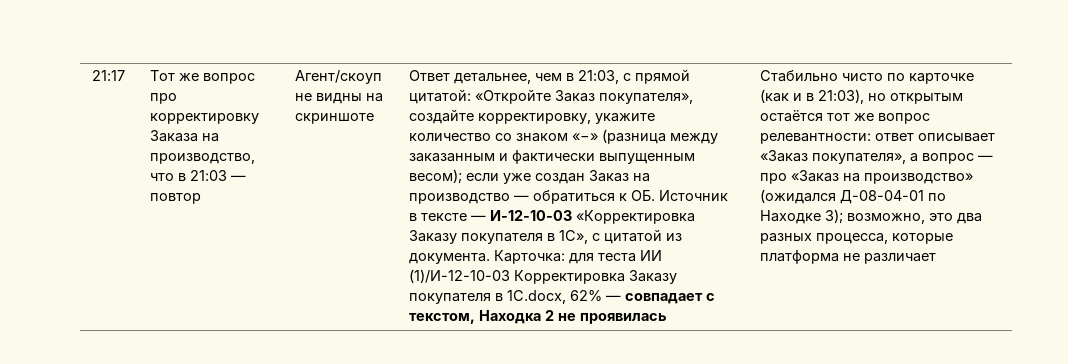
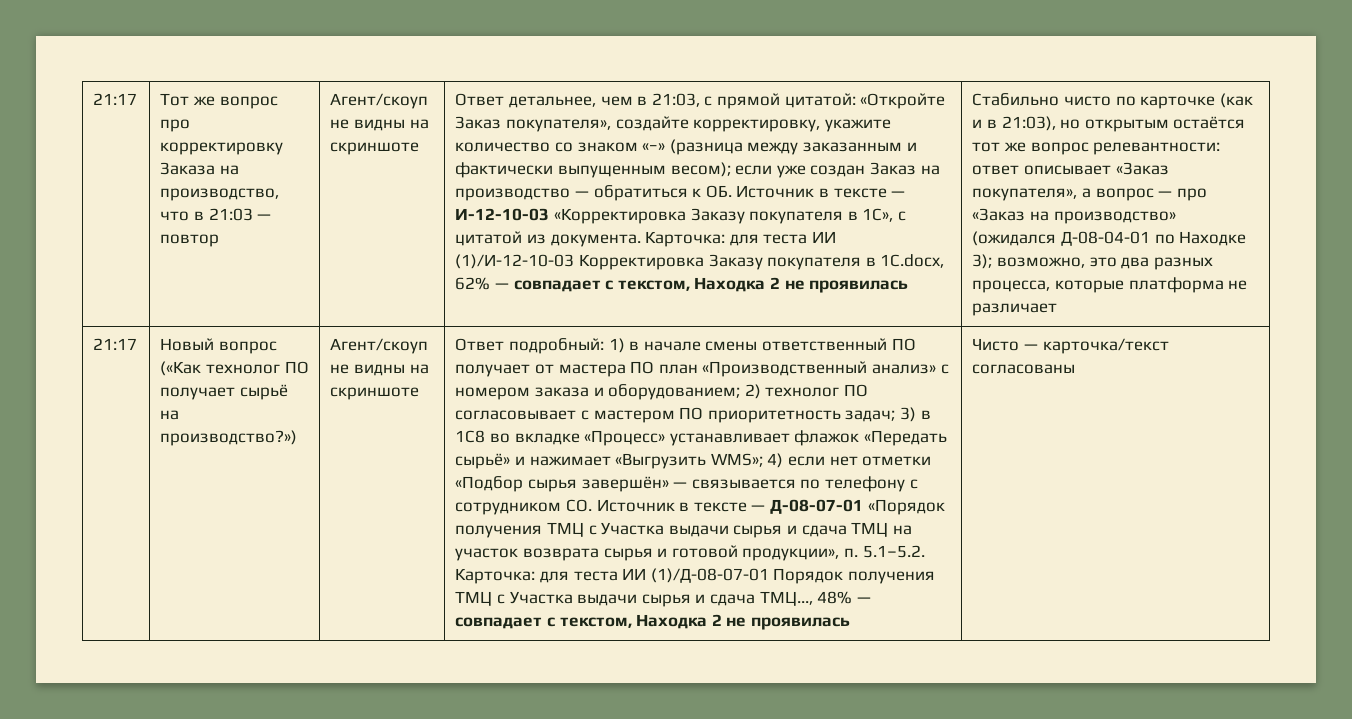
(937, 258) none -> [93,338,138,350] [160,338,277,354] [160,361,309,376] [160,384,288,400] [160,410,180,420] [160,430,298,446] [330,338,429,354] [330,364,429,376] [330,387,420,400] [455,338,916,354] [455,361,949,377] [455,384,868,400] [455,407,931,423] [455,430,947,446] [455,453,932,469] [455,476,918,492] [455,499,945,515] [455,522,912,538] [455,545,925,561] [455,568,935,584] [455,591,871,607] [455,614,850,630] [972,338,1169,354] [972,364,1076,374] // 21:17 | Новый вопрос («Как технолог ПО получает сырьё на производство?») | Агент/скоуп не видны на скриншоте | Ответ подробный: 1) в начале смены ответственный ПО получает от мастера ПО план «Производственный анализ» с номером заказа и оборудованием; 2) технолог ПО согласовывает с мастером ПО приоритетность задач; 3) в 1С8 во вкладке «Процесс» устанавливает флажок «Передать сырьё» и нажимает «Выгрузить WMS»; 4) если нет отметки «Подбор сырья завершён» — связывается по телефону с сотрудником СО. Источник в тексте — Д-08-07-01 «Порядок получения ТМЦ с Участка выдачи сырья и сдача ТМЦ на участок возврата сырья и готовой продукции», п. 5.1–5.2. Карточка: для теста ИИ (1)/Д-08-07-01 Порядок получения ТМЦ с Участка выдачи сырья и сдача ТМЦ..., 48% — совпадает с текстом, Находка 2 не проявилась | Чисто — карточка/текст согласованы

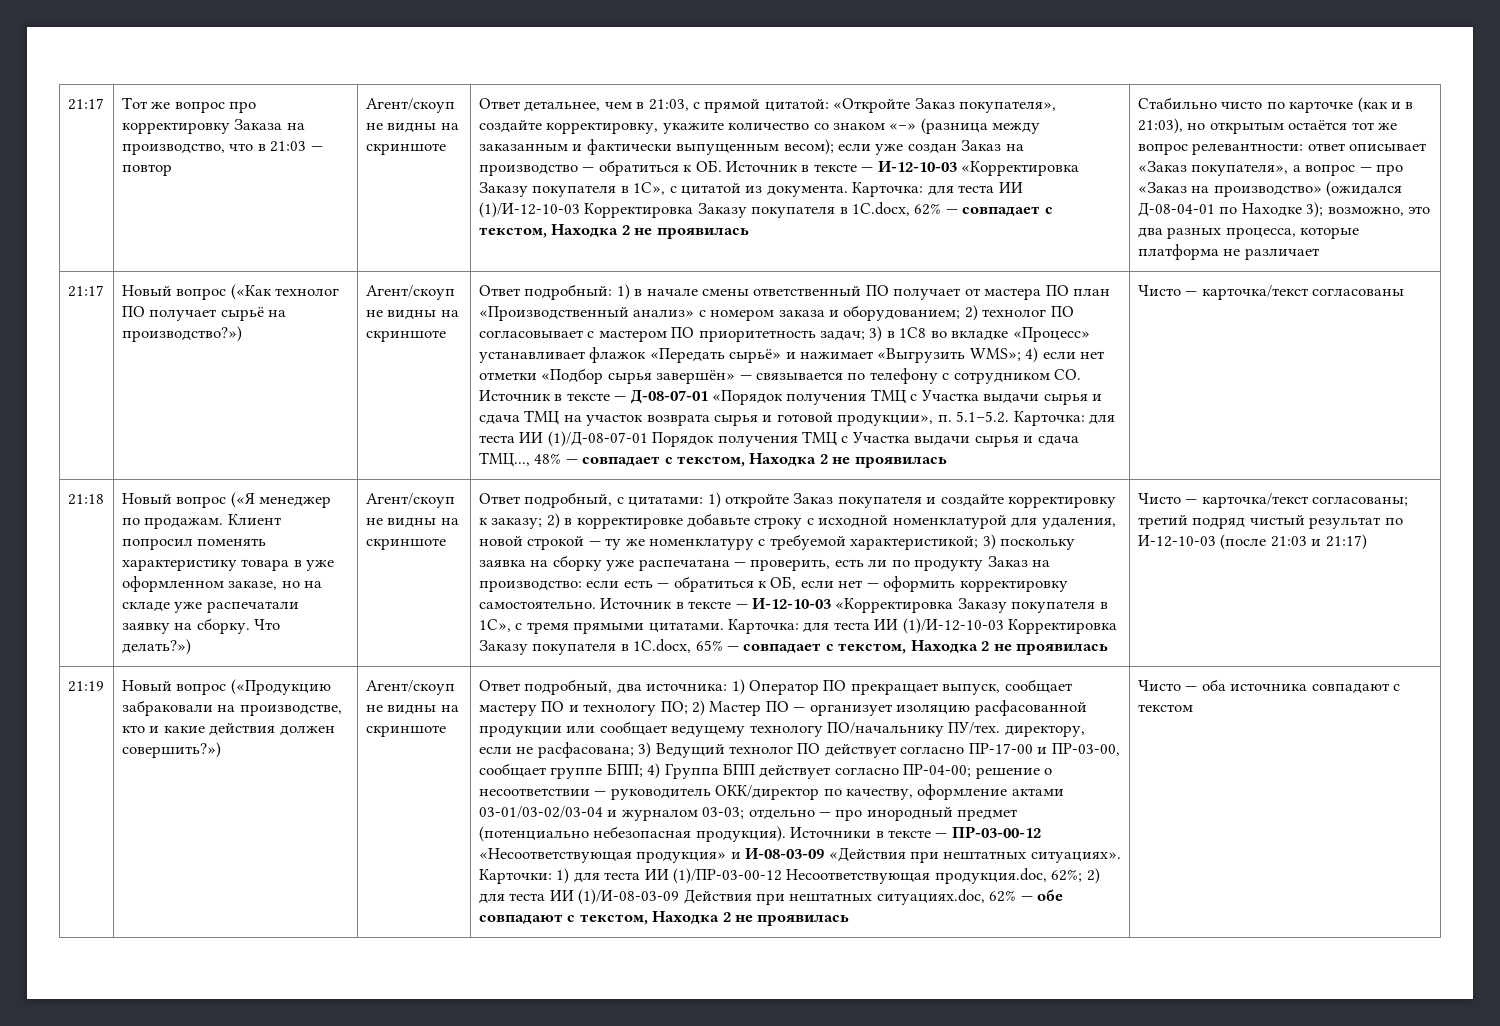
(1076, 369) none -> [67,494,104,505] [121,492,332,508] [121,514,281,529] [121,538,267,550] [121,559,335,571] [121,576,323,592] [121,601,299,613] [121,618,281,634] [121,639,191,655] [365,493,455,508] [365,517,459,528] [365,538,446,550] [478,492,1117,508] [478,513,1116,529] [478,534,1076,550] [478,555,1051,571] [478,576,1068,592] [478,598,1108,613] [478,618,1118,634] [478,639,1109,655] [1137,493,1409,508] [1137,515,1403,529] [1137,534,1367,550] [67,681,104,692] [121,679,331,695] [121,700,342,716] [121,723,335,736] [121,742,221,758] [365,680,455,695] [365,704,459,715] [365,725,446,737] [478,679,1072,695] [478,700,1087,716] [478,721,1085,737] [478,742,1120,758] [478,763,1053,779] [478,784,1064,800] [478,806,1018,821] [478,826,1041,842] [478,847,1121,863] [478,868,1100,884] [478,889,1064,905] [478,911,850,926] [1137,679,1401,694] [1137,704,1193,712] // 21:18 | Новый вопрос («Я менеджер по продажам. Клиент попросил поменять характеристику товара в уже оформленном заказе, но на складе уже распечатали заявку на сборку. Что делать?») | Агент/скоуп не видны на скриншоте | Ответ подробный, с цитатами: 1) откройте Заказ покупателя и создайте корректировку к заказу; 2) в корректировке добавьте строку с исходной номенклатурой для удаления, новой строкой — ту же номенклатуру с требуемой характеристикой; 3) поскольку заявка на сборку уже распечатана — проверить, есть ли по продукту Заказ на производство: если есть — обратиться к ОБ, если нет — оформить корректировку самостоятельно. Источник в тексте — И-12-10-03 «Корректировка Заказу покупателя в 1С», с тремя прямыми цитатами. Карточка: для теста ИИ (1)/И-12-10-03 Корректировка Заказу покупателя в 1С.docx, 65% — совпадает с текстом, Находка 2 не проявилась | Чисто — карточка/текст согласованы; третий подряд чистый результат по И-12-10-03 (после 21:03 и 21:17) // 21:19 | Новый вопрос («Продукцию забраковали на производстве, кто и какие действия должен совершить?») | Агент/скоуп не видны на скриншоте | Ответ подробный, два источника: 1) Оператор ПО прекращает выпуск, сообщает мастеру ПО и технологу ПО; 2) Мастер ПО — организует изоляцию расфасованной продукции или сообщает ведущему технологу ПО/начальнику ПУ/тех. директору, если не расфасована; 3) Ведущий технолог ПО действует согласно ПР-17-00 и ПР-03-00, сообщает группе БПП; 4) Группа БПП действует согласно ПР-04-00; решение о несоответствии — руководитель ОКК/директор по качеству, оформление актами 03-01/03-02/03-04 и журналом 03-03; отдельно — про инородный предмет (потенциально небезопасная продукция). Источники в тексте — ПР-03-00-12 «Несоответствующая продукция» и И-08-03-09 «Действия при нештатных ситуациях». Карточки: 1) для теста ИИ (1)/ПР-03-00-12 Несоответствующая продукция.doc, 62%; 2) для теста ИИ (1)/И-08-03-09 Действия при нештатных ситуациях.doc, 62% — обе совпадают с текстом, Находка 2 не проявилась | Чисто — оба источника совпадают с текстом

